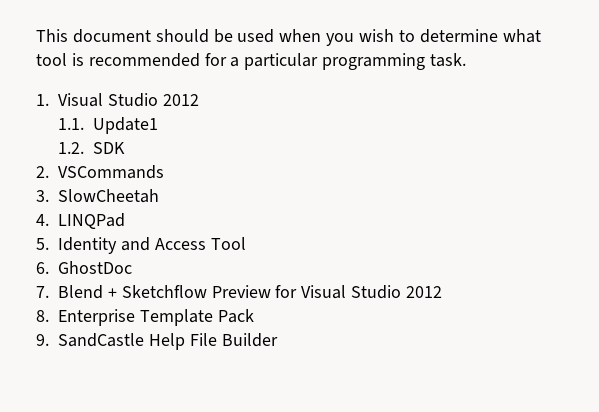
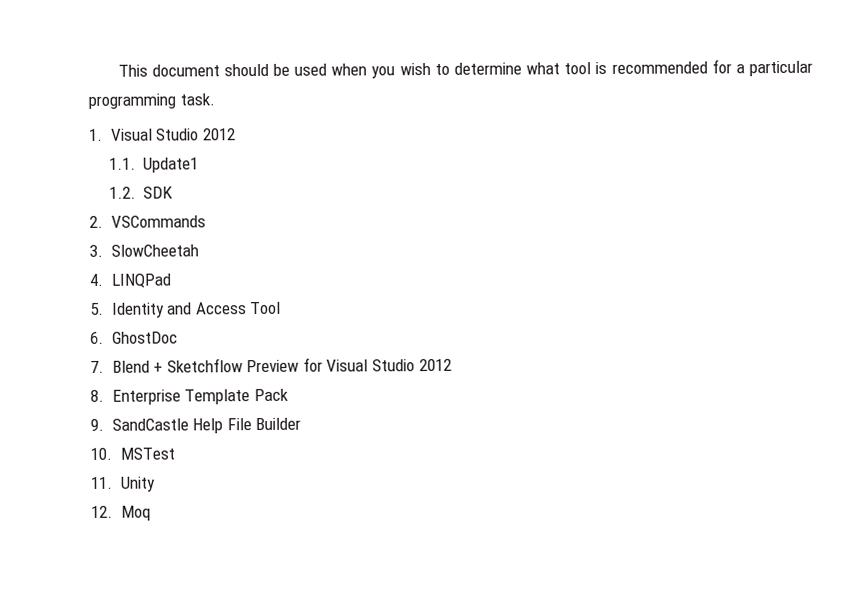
(278, 340) none -> [90,447,175,460] [91,476,156,492] [91,505,151,521] // 10. MSTest // 11. Unity // 12. Moq

